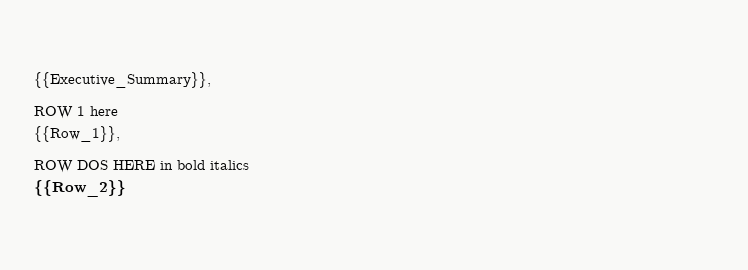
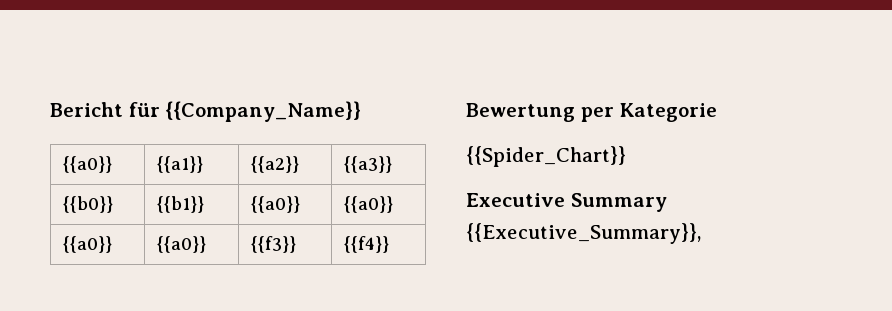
[34,72,211,88] [34,106,118,119] [34,126,120,142] [34,160,249,173] [34,180,126,197] {{Executive_Summary}}, // ROW 1 here // {{Row_1}}, // ROW DOS HERE in bold italics // {{Row_2}} -> [50,101,362,122] [62,156,112,173] [156,156,203,173] [250,156,299,173] [343,156,392,173] [62,196,113,213] [156,196,204,213] [250,196,300,213] [343,196,393,213] [62,236,112,253] [156,236,206,253] [250,236,296,253] [343,236,389,253] [466,103,718,122] [466,146,626,167] [466,193,667,212] [466,223,701,244] Bericht für {{Company_Name}} // {{a0}} | {{a1}} | {{a2}} | {{a3}} // {{b0}} | {{b1}} | {{a0}} | {{a0}} // {{a0}} | {{a0}} | {{f3}} | {{f4}} // Bewertung per Kategorie // {{Spider_Chart}} // Executive Summary // {{Executive_Summary}},

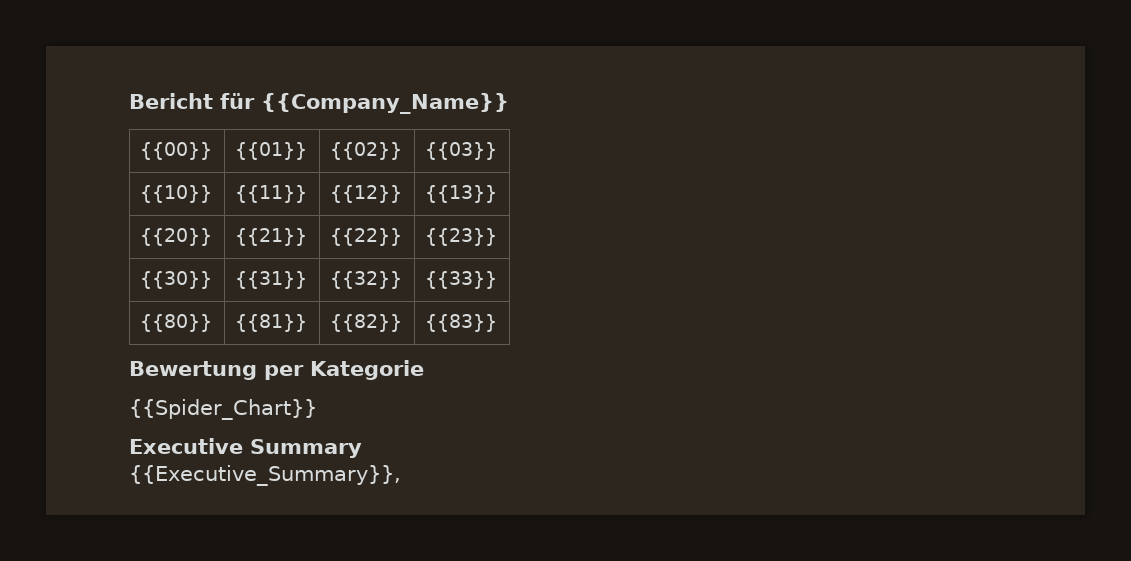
[62,156,112,173] [156,156,203,173] [250,156,299,173] [343,156,392,173] [62,196,113,213] [156,196,204,213] [250,196,300,213] [343,196,393,213] [62,236,112,253] [156,236,206,253] [250,236,296,253] [343,236,389,253] {{a0}} | {{a1}} | {{a2}} | {{a3}} // {{b0}} | {{b1}} | {{a0}} | {{a0}} // {{a0}} | {{a0}} | {{f3}} | {{f4}} -> [140,142,213,160] [235,142,308,160] [330,142,403,160] [425,142,498,160] [140,185,213,203] [235,185,308,203] [330,185,403,203] [425,185,498,203] [140,228,213,246] [235,228,308,246] [330,228,403,246] [425,228,498,246] [140,271,213,289] [235,271,308,289] [330,271,403,289] [425,271,498,289] [140,314,213,332] [235,314,308,332] [330,314,403,332] [425,314,498,332] {{00}} | {{01}} | {{02}} | {{03}} // {{10}} | {{11}} | {{12}} | {{13}} // {{20}} | {{21}} | {{22}} | {{23}} // {{30}} | {{31}} | {{32}} | {{33}} // {{80}} | {{81}} | {{82}} | {{83}}

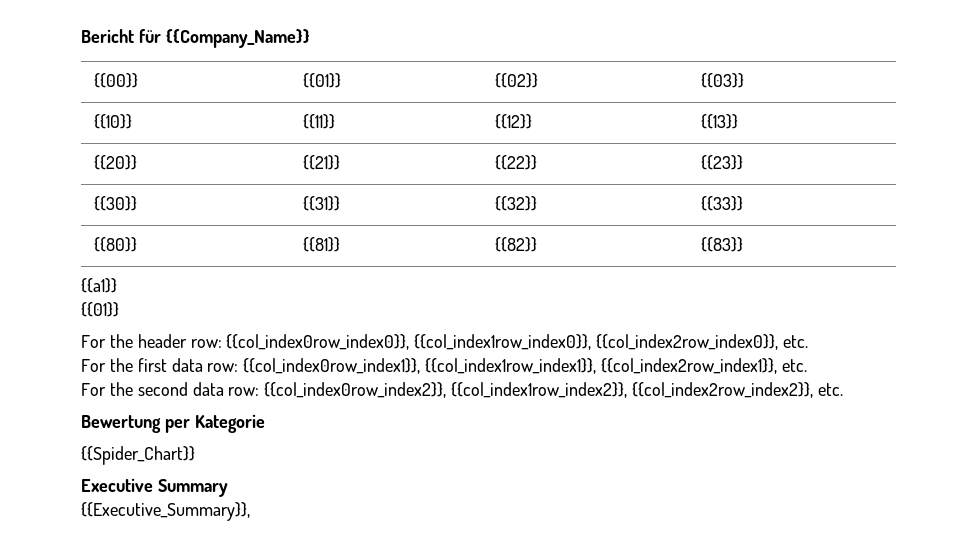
(498, 323) none -> [81,278,117,293] [81,302,119,317] [81,334,809,350] [81,358,807,374] [81,382,843,398] // {{a1}} // {{01}} // For the header row: {{col_index0row_index0}}, {{col_index1row_index0}}, {{col_index2row_index0}}, etc. // For the first data row: {{col_index0row_index1}}, {{col_index1row_index1}}, {{col_index2row_index1}}, etc. // For the second data row: {{col_index0row_index2}}, {{col_index1row_index2}}, {{col_index2row_index2}}, etc.

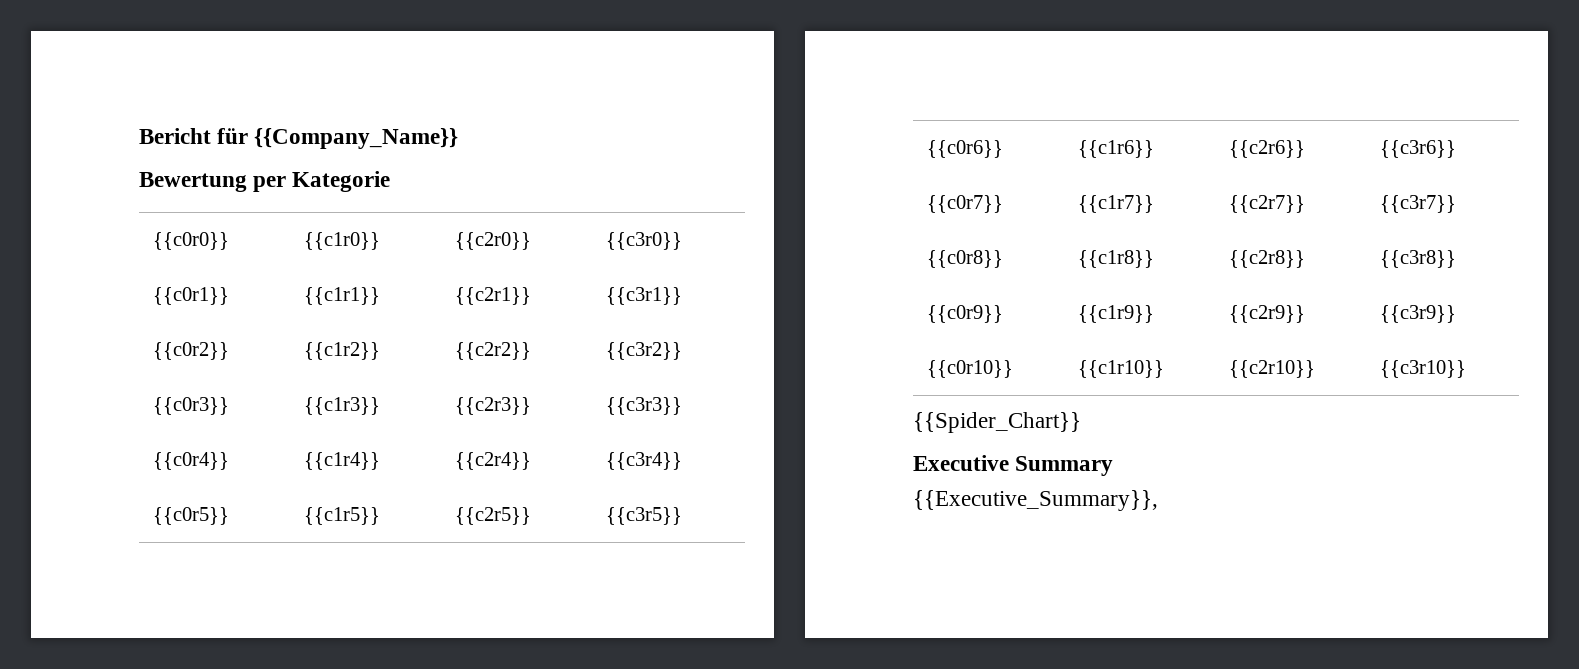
[93,73,138,88] [302,73,341,88] [494,73,538,88] [700,73,744,88] [93,114,132,129] [302,114,335,129] [494,114,532,129] [700,114,738,129] [93,155,137,170] [302,155,340,170] [494,155,537,170] [700,155,743,170] [93,196,137,211] [302,196,340,211] [494,196,537,211] [700,196,743,211] [93,237,137,252] [302,237,340,252] [494,237,537,252] [700,237,743,252] [81,278,117,293] [81,302,119,317] [81,334,809,350] [81,358,807,374] [81,382,843,398] [81,414,265,433] // {{00}} | {{01}} | {{02}} | {{03}} // {{10}} | {{11}} | {{12}} | {{13}} // {{20}} | {{21}} | {{22}} | {{23}} // {{30}} | {{31}} | {{32}} | {{33}} // {{80}} | {{81}} | {{82}} | {{83}} // {{a1}} // {{01}} // For the header row: {{col_index0row_index0}}, {{col_index1row_index0}}, {{col_index2row_index0}}, etc. // For the first data row: {{col_index0row_index1}}, {{col_index1row_index1}}, {{col_index2row_index1}}, etc. // For the second data row: {{col_index0row_index2}}, {{col_index1row_index2}}, {{col_index2row_index2}}, etc. // Bewertung per Kategorie -> [139,171,391,192] [152,232,229,250] [303,232,380,250] [454,232,531,250] [605,232,682,250] [152,287,229,305] [303,287,380,305] [454,287,531,305] [605,287,682,305] [152,342,229,360] [303,342,380,360] [454,342,531,360] [605,342,682,360] [152,397,229,415] [303,397,380,415] [454,397,531,415] [605,397,682,415] [152,452,229,470] [303,452,380,470] [454,452,531,470] [605,452,682,470] [152,507,229,525] [303,507,380,525] [454,507,531,525] [605,507,682,525] [926,140,1003,158] [1077,140,1154,158] [1228,140,1305,158] [1379,140,1456,158] [926,195,1003,213] [1077,195,1154,213] [1228,195,1305,213] [1379,195,1456,213] [926,250,1003,268] [1077,250,1154,268] [1228,250,1305,268] [1379,250,1456,268] [926,305,1003,323] [1077,305,1154,323] [1228,305,1305,323] [1379,305,1456,323] [926,360,1013,378] [1077,360,1164,378] [1228,360,1315,378] [1379,360,1466,378] // Bewertung per Kategorie // {{c0r0}} | {{c1r0}} | {{c2r0}} | {{c3r0}} // {{c0r1}} | {{c1r1}} | {{c2r1}} | {{c3r1}} // {{c0r2}} | {{c1r2}} | {{c2r2}} | {{c3r2}} // {{c0r3}} | {{c1r3}} | {{c2r3}} | {{c3r3}} // {{c0r4}} | {{c1r4}} | {{c2r4}} | {{c3r4}} // {{c0r5}} | {{c1r5}} | {{c2r5}} | {{c3r5}} // {{c0r6}} | {{c1r6}} | {{c2r6}} | {{c3r6}} // {{c0r7}} | {{c1r7}} | {{c2r7}} | {{c3r7}} // {{c0r8}} | {{c1r8}} | {{c2r8}} | {{c3r8}} // {{c0r9}} | {{c1r9}} | {{c2r9}} | {{c3r9}} // {{c0r10}} | {{c1r10}} | {{c2r10}} | {{c3r10}}

